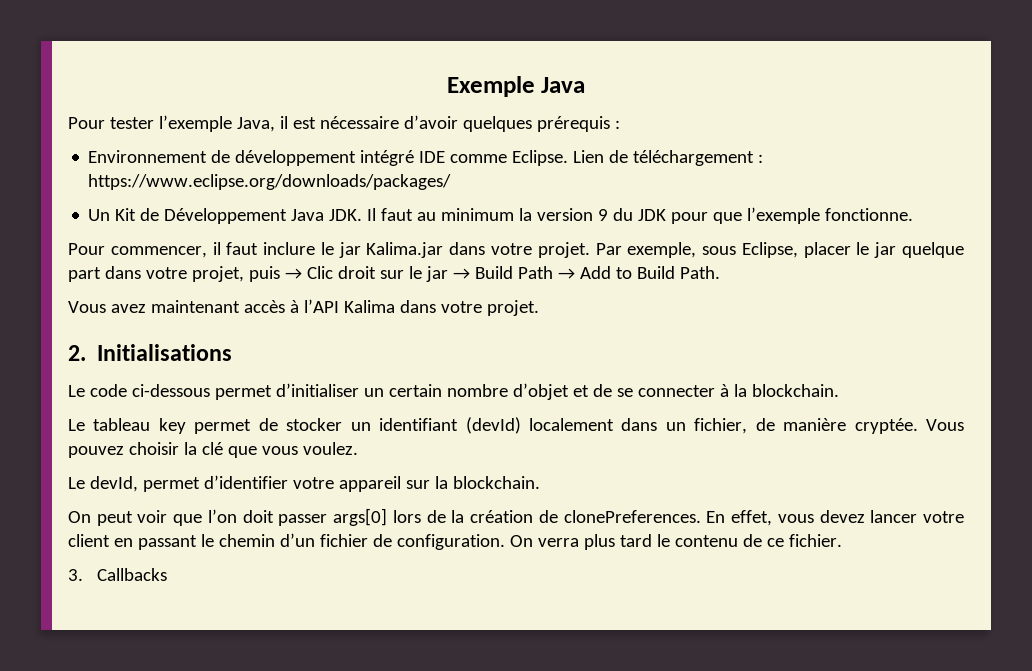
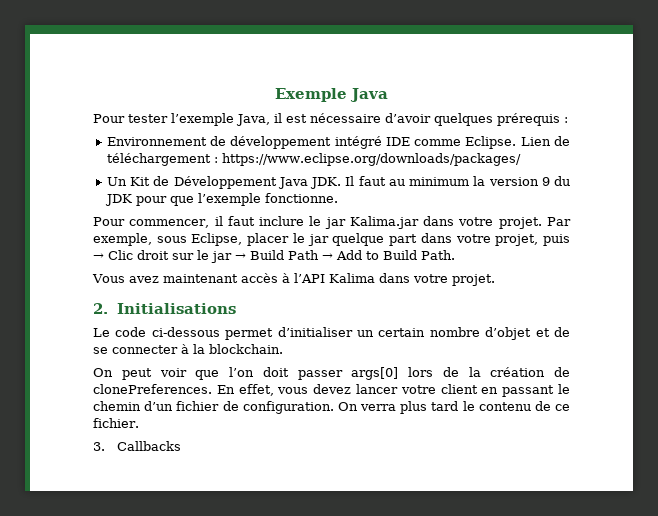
[68,417,964,434] [68,442,358,458] [68,475,540,492] // Le tableau key permet de stocker un identifiant (devId) localement dans un fichier, de manière cryptée. Vous pouvez choisir la clé que vous voulez. // Le devId, permet d’identifier votre appareil sur la blockchain. -> (283, 349) none

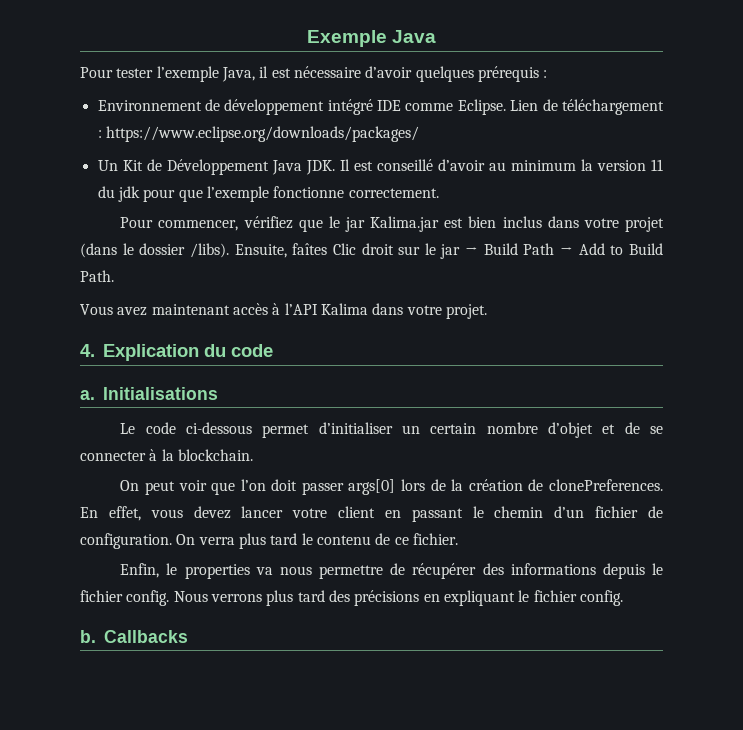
[358,176,386,186] faut -> [353,159,485,171] est conseillé d’avoir
[541,176,570,186] [104,194,132,206] 9 du JDK -> [651,159,663,171] [97,186,140,202] 11 du jdk
[264,193,338,203] fonctionne. -> [273,186,439,198] fonctionne correctement.
[214,216,571,229] [93,233,570,246] [93,253,104,260] il faut inclure le jar Kalima.jar dans votre projet. Par exemple, sous Eclipse, placer le jar quelque part dans votre projet, puis → -> [243,216,665,232] [80,243,328,258] vérifiez que le jar Kalima.jar est bien inclus dans votre projet (dans le dossier /libs). Ensuite, faîtes
[93,303,108,314] 2. -> [80,344,273,361] [80,390,95,400] 4. Explication du code // a.
[93,442,105,451] 3. -> [120,563,664,579] [80,590,623,606] [80,630,96,643] Enfin, le properties va nous permettre de récupérer des informations depuis le fichier config. Nous verrons plus tard des précisions en expliquant le fichier config. // b.

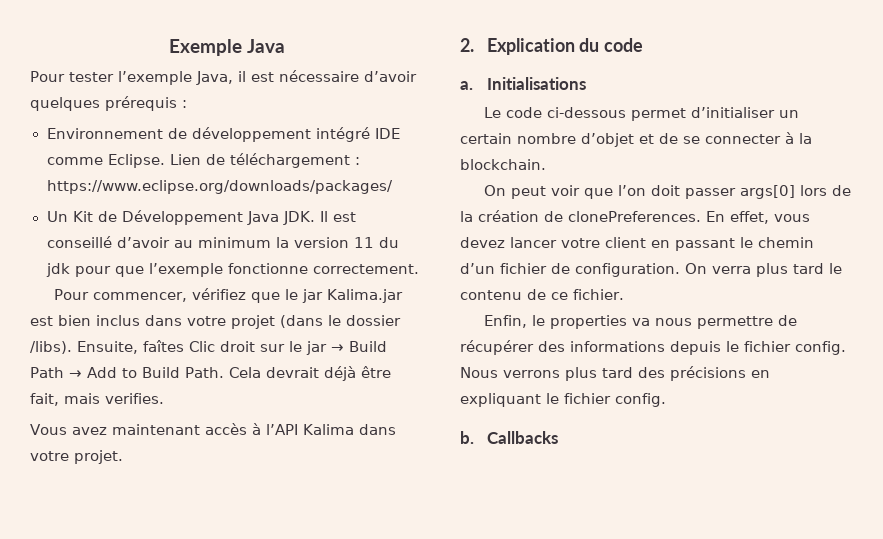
(114, 276) none -> [229,366,391,381] [30,393,164,406] Cela devrait déjà être fait, mais verifies.
[80,344,95,357] 4. -> [460,38,474,52] 2.

